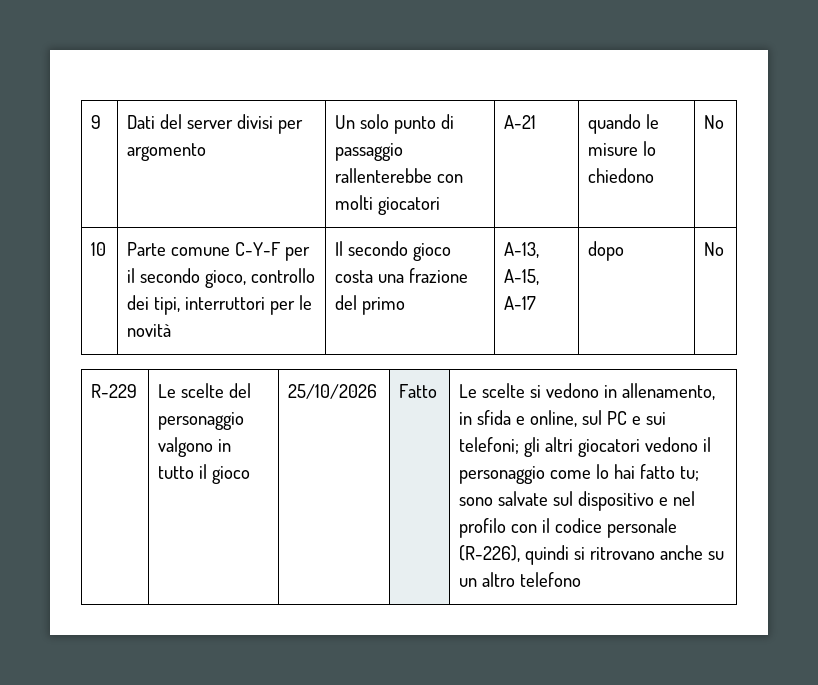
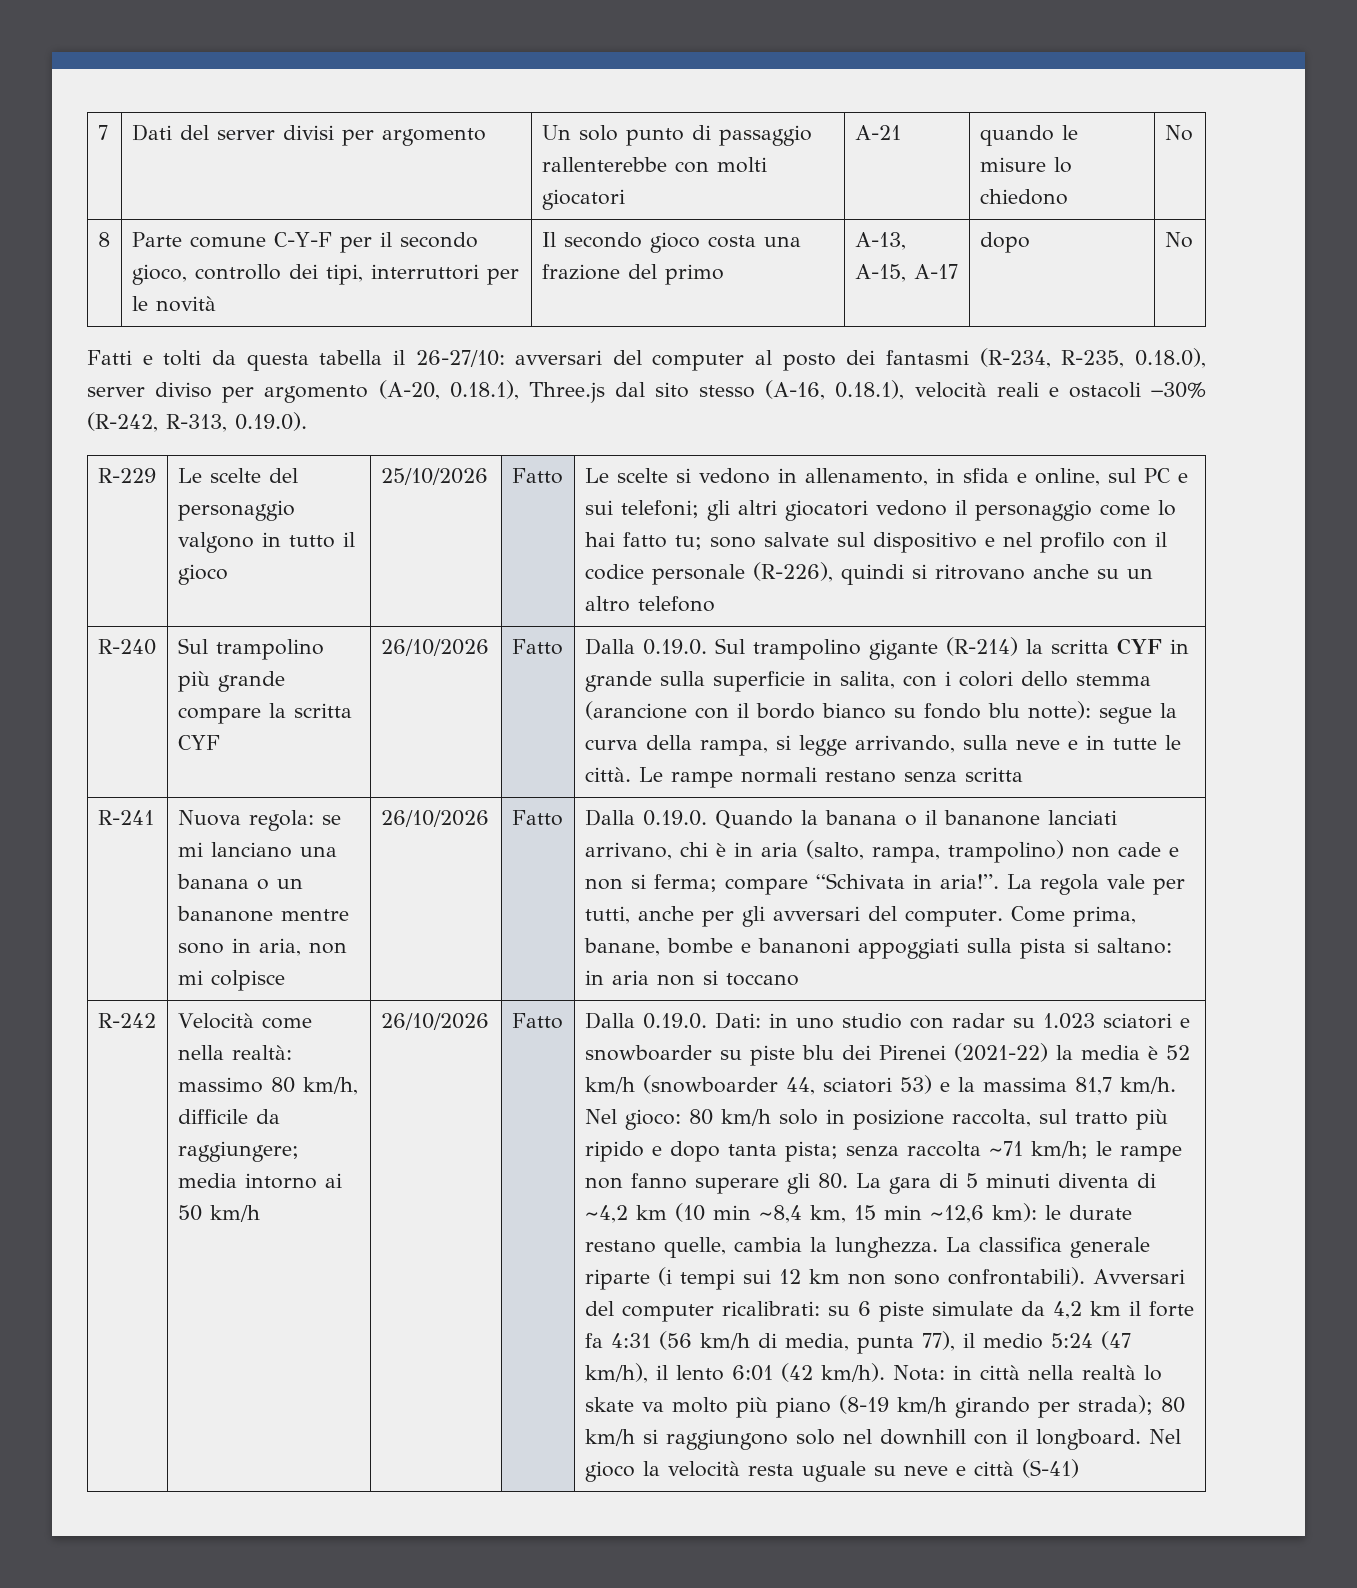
[91,115,102,129] 9 -> [97,125,108,140] 7
[91,242,107,256] 10 -> [97,232,110,247] 8
(725, 249) none -> [87,348,1206,371] [87,380,1206,403] [87,412,307,432] // Fatti e tolti da questa tabella il 26-27/10: avversari del computer al posto dei fantasmi (R-234, R-235, 0.18.0), server diviso per argomento (A-20, 0.18.1), Three.js dal sito stesso (A-16, 0.18.1), velocità reali e ostacoli −30% (R-242, R-313, 0.19.0).
(582, 579) none -> [97,639,156,655] [177,638,324,660] [177,671,285,692] [177,703,352,724] [177,735,220,750] [380,639,489,656] [511,639,563,655] [584,637,1189,660] [584,671,1151,692] [584,701,1177,724] [584,735,1181,756] [584,767,1023,788] [97,810,154,825] [177,810,341,831] [177,842,337,858] [176,874,303,890] [176,906,349,922] [177,938,347,956] [177,970,285,991] [380,810,489,827] [511,810,563,826] [584,809,1117,829] [584,840,1179,863] [584,873,1185,895] [584,906,1136,927] [583,938,1172,959] [584,970,799,986] [97,1013,156,1028] [177,1013,312,1029] [177,1045,292,1060] [177,1077,358,1095] [177,1109,280,1124] [177,1141,299,1162] [177,1173,342,1189] [177,1205,260,1222] [380,1013,489,1030] [511,1013,563,1029] [584,1012,1190,1029] [584,1043,1190,1066] [584,1075,1176,1095] [584,1109,1168,1130] [584,1141,1182,1162] [584,1173,1156,1194] [584,1203,1132,1223] [584,1237,1150,1258] [584,1267,1185,1290] [584,1301,1194,1322] [584,1331,1131,1354] [584,1363,1162,1383] [584,1395,1185,1418] [584,1429,1181,1450] [584,1459,1079,1482] // R-240 | Sul trampolino più grande compare la scritta CYF | 26/10/2026 | Fatto | Dalla 0.19.0. Sul trampolino gigante (R-214) la scritta CYF in grande sulla superficie in salita, con i colori dello stemma (arancione con il bordo bianco su fondo blu notte): segue la curva della rampa, si legge arrivando, sulla neve e in tutte le città. Le rampe normali restano senza scritta // R-241 | Nuova regola: se mi lanciano una banana o un bananone mentre sono in aria, non mi colpisce | 26/10/2026 | Fatto | Dalla 0.19.0. Quando la banana o il bananone lanciati arrivano, chi è in aria (salto, rampa, trampolino) non cade e non si ferma; compare “Schivata in aria!”. La regola vale per tutti, anche per gli avversari del computer. Come prima, banane, bombe e bananoni appoggiati sulla pista si saltano: in aria non si toccano // R-242 | Velocità come nella realtà: massimo 80 km/h, difficile da raggiungere; media intorno ai 50 km/h | 26/10/2026 | Fatto | Dalla 0.19.0. Dati: in uno studio con radar su 1.023 sciatori e snowboarder su piste blu dei Pirenei (2021-22) la media è 52 km/h (snowboarder 44, sciatori 53) e la massima 81,7 km/h. Nel gioco: 80 km/h solo in posizione raccolta, sul tratto più ripido e dopo tanta pista; senza raccolta ~71 km/h; le rampe non fanno superare gli 80. La gara di 5 minuti diventa di ~4,2 km (10 min ~8,4 km, 15 min ~12,6 km): le durate restano quelle, cambia la lunghezza. La classifica generale riparte (i tempi sui 12 km non sono confrontabili). Avversari del computer ricalibrati: su 6 piste simulate da 4,2 km il forte fa 4:31 (56 km/h di media, punta 77), il medio 5:24 (47 km/h), il lento 6:01 (42 km/h). Nota: in città nella realtà lo skate va molto più piano (8-19 km/h girando per strada); 80 km/h si raggiungono solo nel downhill con il longboard. Nel gioco la velocità resta uguale su neve e città (S-41)

